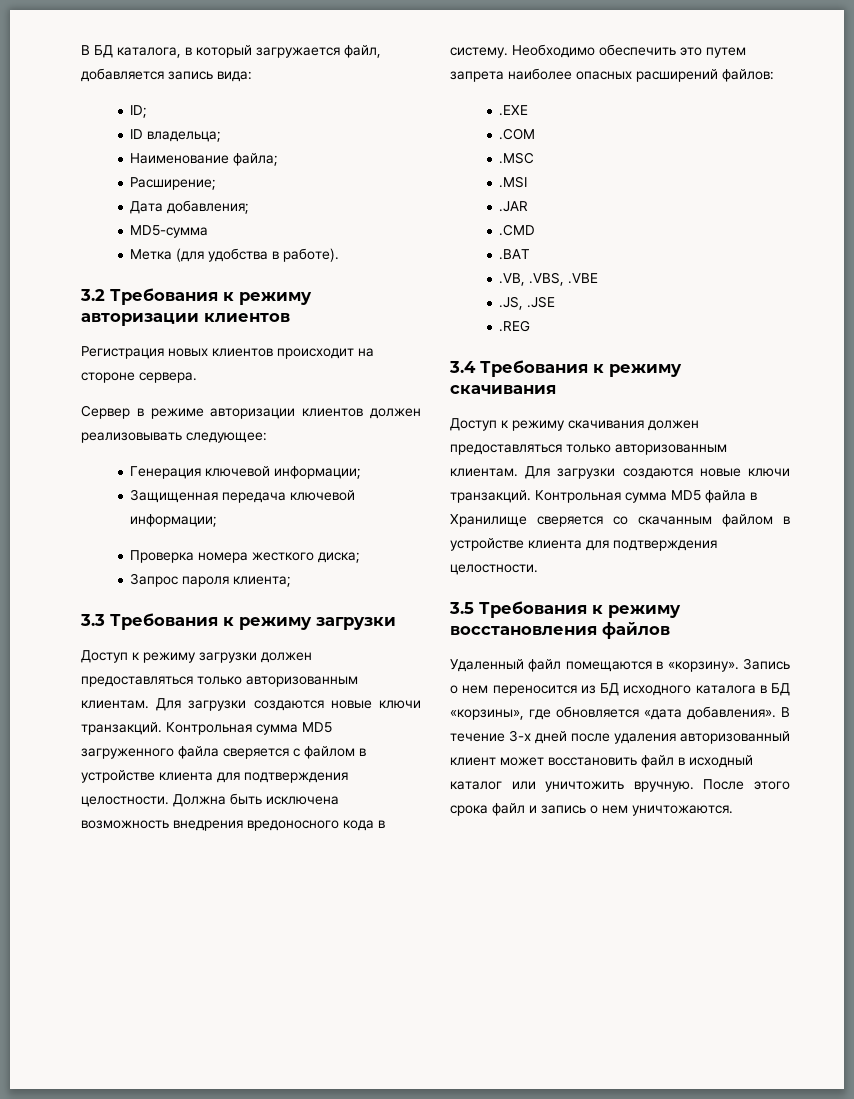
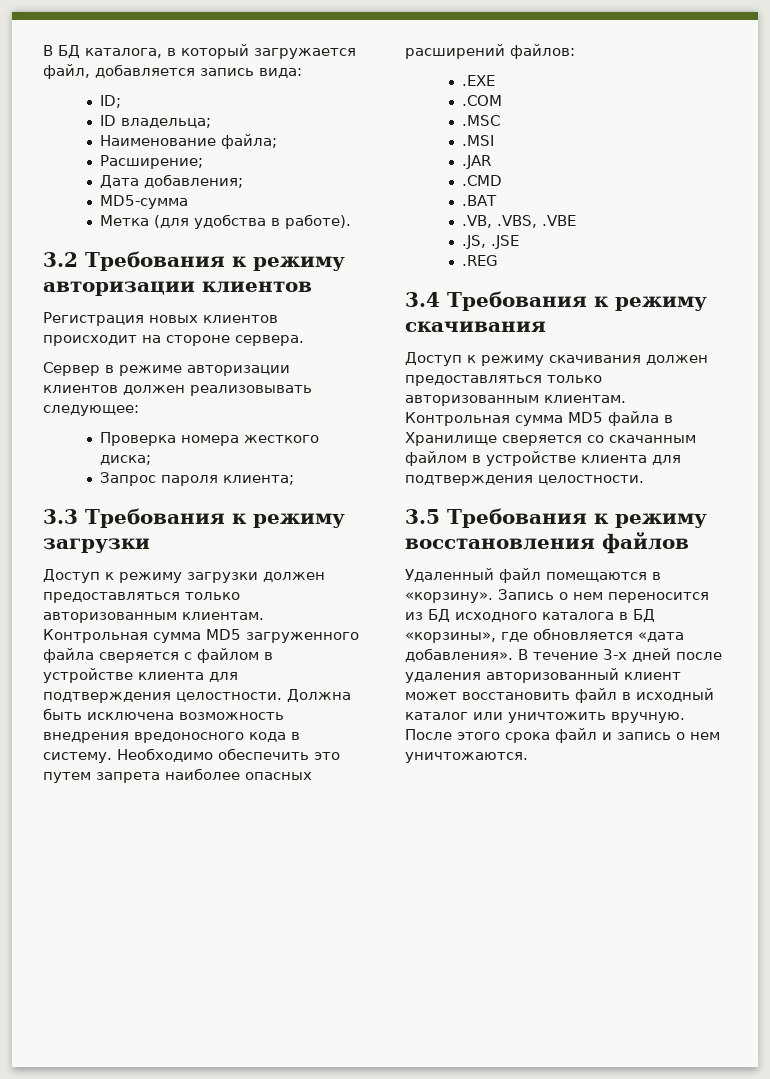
[130,466,362,479] [130,489,356,503] [130,514,218,527] // Генерация ключевой информации; // Защищенная передача ключевой информации; -> (139, 410) none
[156,698,421,711] [81,722,162,735] Для загрузки создаются новые ключи транзакций. -> (264, 616) none
[525,466,790,479] [450,490,531,503] Для загрузки создаются новые ключи транзакций. -> (626, 399) none

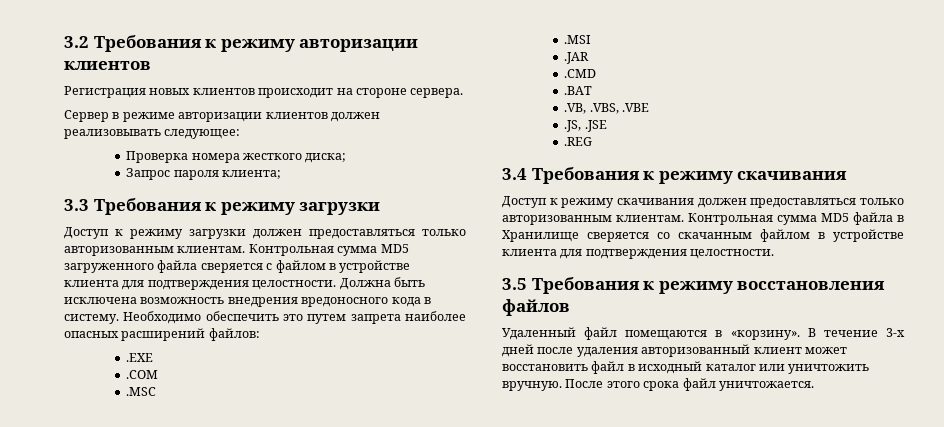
[43,44,356,59] [43,64,302,79] [100,95,122,108] [100,115,212,128] [100,134,278,149] [100,155,204,169] [100,174,244,188] [100,195,189,209] [100,214,352,229] В БД каталога, в который загружается файл, добавляется запись вида: // ID; // ID владельца; // Наименование файла; // Расширение; // Дата добавления; // MD5-сумма // Метка (для удобства в работе). // -> (64, 42) none
[498,589,709,603] [405,609,655,622] [405,628,684,643] [405,648,513,662] Запись о нем переносится из БД исходного каталога в БД «корзины», где обновляется «дата добавления». -> (800, 335) none
[602,732,720,740] [405,752,528,763] и запись о нем уничтожаются. -> [718,381,814,391] уничтожается.

